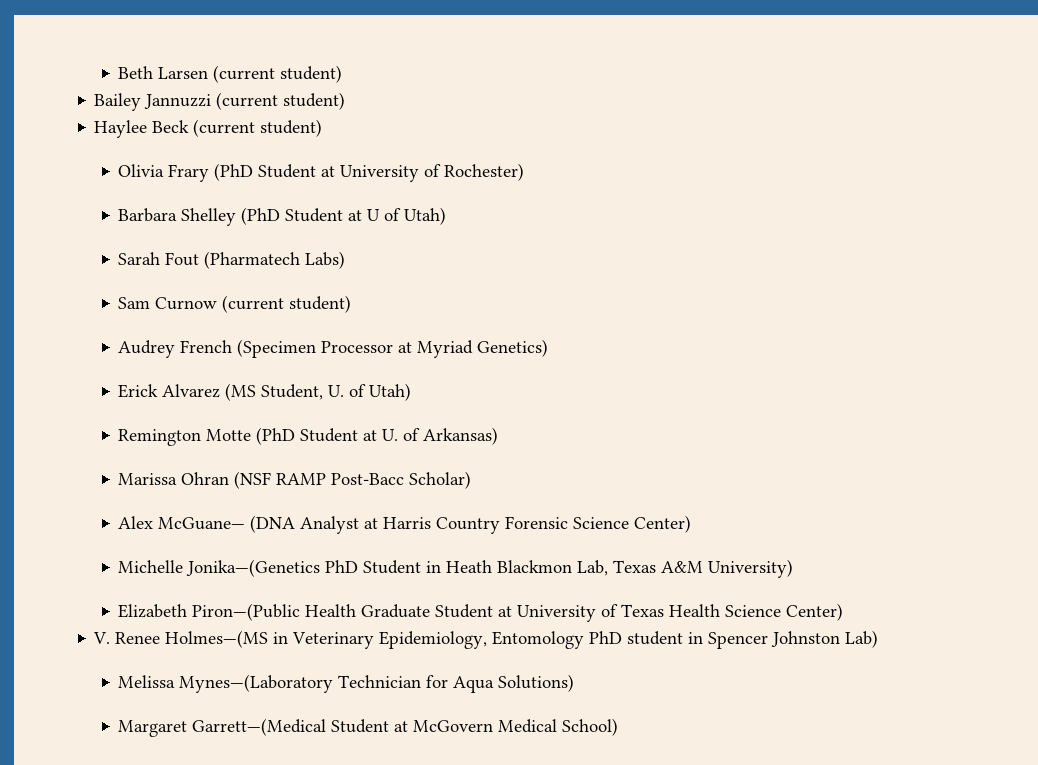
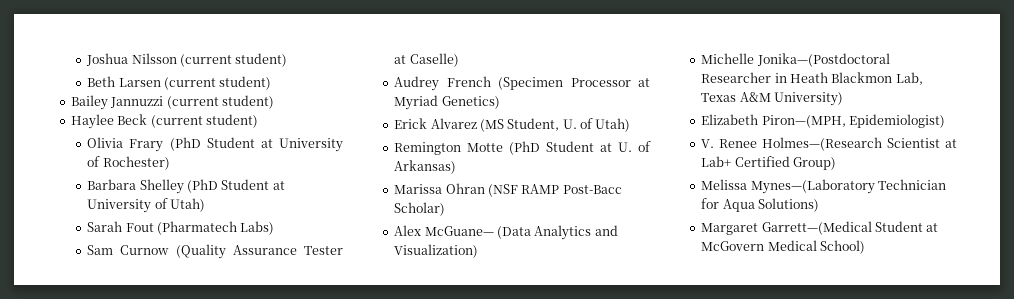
(118, 72) none -> [86,53,288,67] Joshua Nilsson (current student) //
[367,209,381,221] U -> [87,199,152,213] University
[222,295,352,313] (current student) -> [175,244,343,259] [394,53,459,67] (Quality Assurance Tester at Caselle)
[250,515,692,534] [118,559,422,577] (DNA Analyst at Harris Country Forensic Science Center) // Michelle Jonika—(Genetics PhD Student -> [496,225,618,240] [394,244,479,258] [701,53,890,67] [701,72,772,83] (Data Analytics and Visualization) // Michelle Jonika—(Postdoctoral Researcher
[192,603,844,622] [93,630,879,649] Piron—(Public Health Graduate Student at University of Texas Health Science Center) // V. Renee Holmes—(MS in Veterinary Epidemiology, Entomology PhD student in Spencer Johnston Lab) -> [761,114,945,128] [701,137,957,151] [701,156,836,170] Piron—(MPH, Epidemiologist) // V. Renee Holmes—(Research Scientist at Lab+ Certified Group)

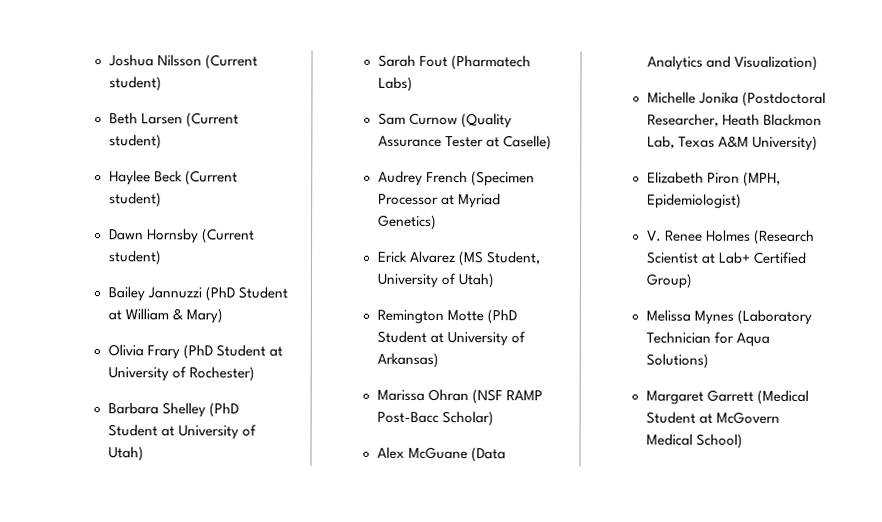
[179,54,232,67] (current -> [204,54,258,70] (Current
[163,76,272,90] [70,95,274,110] [70,114,258,129] (current student) // Bailey Jannuzzi (current student) // Haylee Beck (current student) -> [185,112,239,128] [108,134,162,150] [108,170,238,186] [108,192,162,208] [108,228,255,244] [107,250,162,266] [107,286,288,302] [107,308,223,324] (Current student) // Haylee Beck (Current student) // Dawn Hornsby (Current student) // Bailey Jannuzzi (PhD Student at William & Mary)
[562,119,577,129] U. -> [376,273,438,288] University
[618,142,633,152] U. -> [446,332,508,347] University
[424,226,494,236] McGuane— -> [407,446,468,460] McGuane
[756,53,890,67] [701,72,787,83] Jonika—(Postdoctoral Researcher in -> [697,91,826,108] [646,113,719,127] Jonika (Postdoctoral Researcher,
[761,115,846,128] Piron—(MPH, -> [706,171,781,187] Piron (MPH,
[762,137,883,151] Holmes—(Research -> [705,229,815,245] Holmes (Research
[750,179,875,194] Mynes—(Laboratory -> [693,309,812,325] Mynes (Laboratory
[761,221,872,235] Garrett—(Medical -> [706,389,809,405] Garrett (Medical

